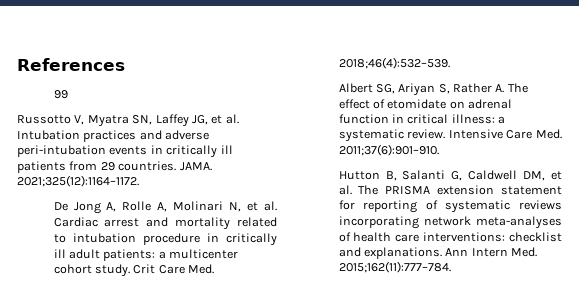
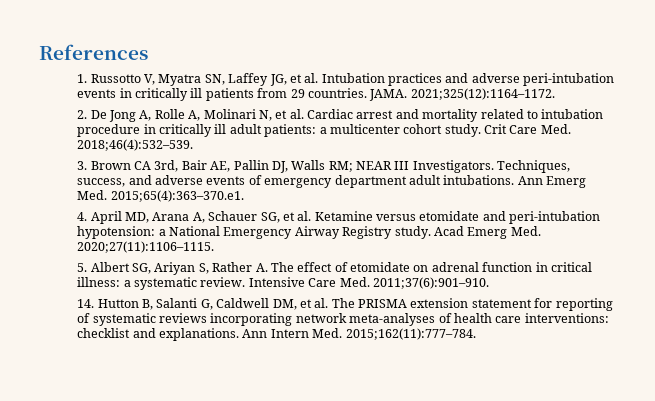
[53,90,68,99] 99 // -> [77,74,88,83] 1.
(139, 181) none -> [77,110,88,119] 2.
(450, 63) none -> [77,160,571,173] [77,175,587,188] [77,190,244,202] [77,211,601,224] [77,226,541,239] [77,241,215,253] [77,263,88,272] 3. Brown CA 3rd, Bair AE, Pallin DJ, Walls RM; NEAR III Investigators. Techniques, success, and adverse events of emergency department adult intubations. Ann Emerg Med. 2015;65(4):363–370.e1. // 4. April MD, Arana A, Schauer SG, et al. Ketamine versus etomidate and peri-intubation hypotension: a National Emergency Airway Registry study. Acad Emerg Med. 2020;27(11):1106–1115. // 5.
(439, 150) none -> [77,299,95,308] 14.

